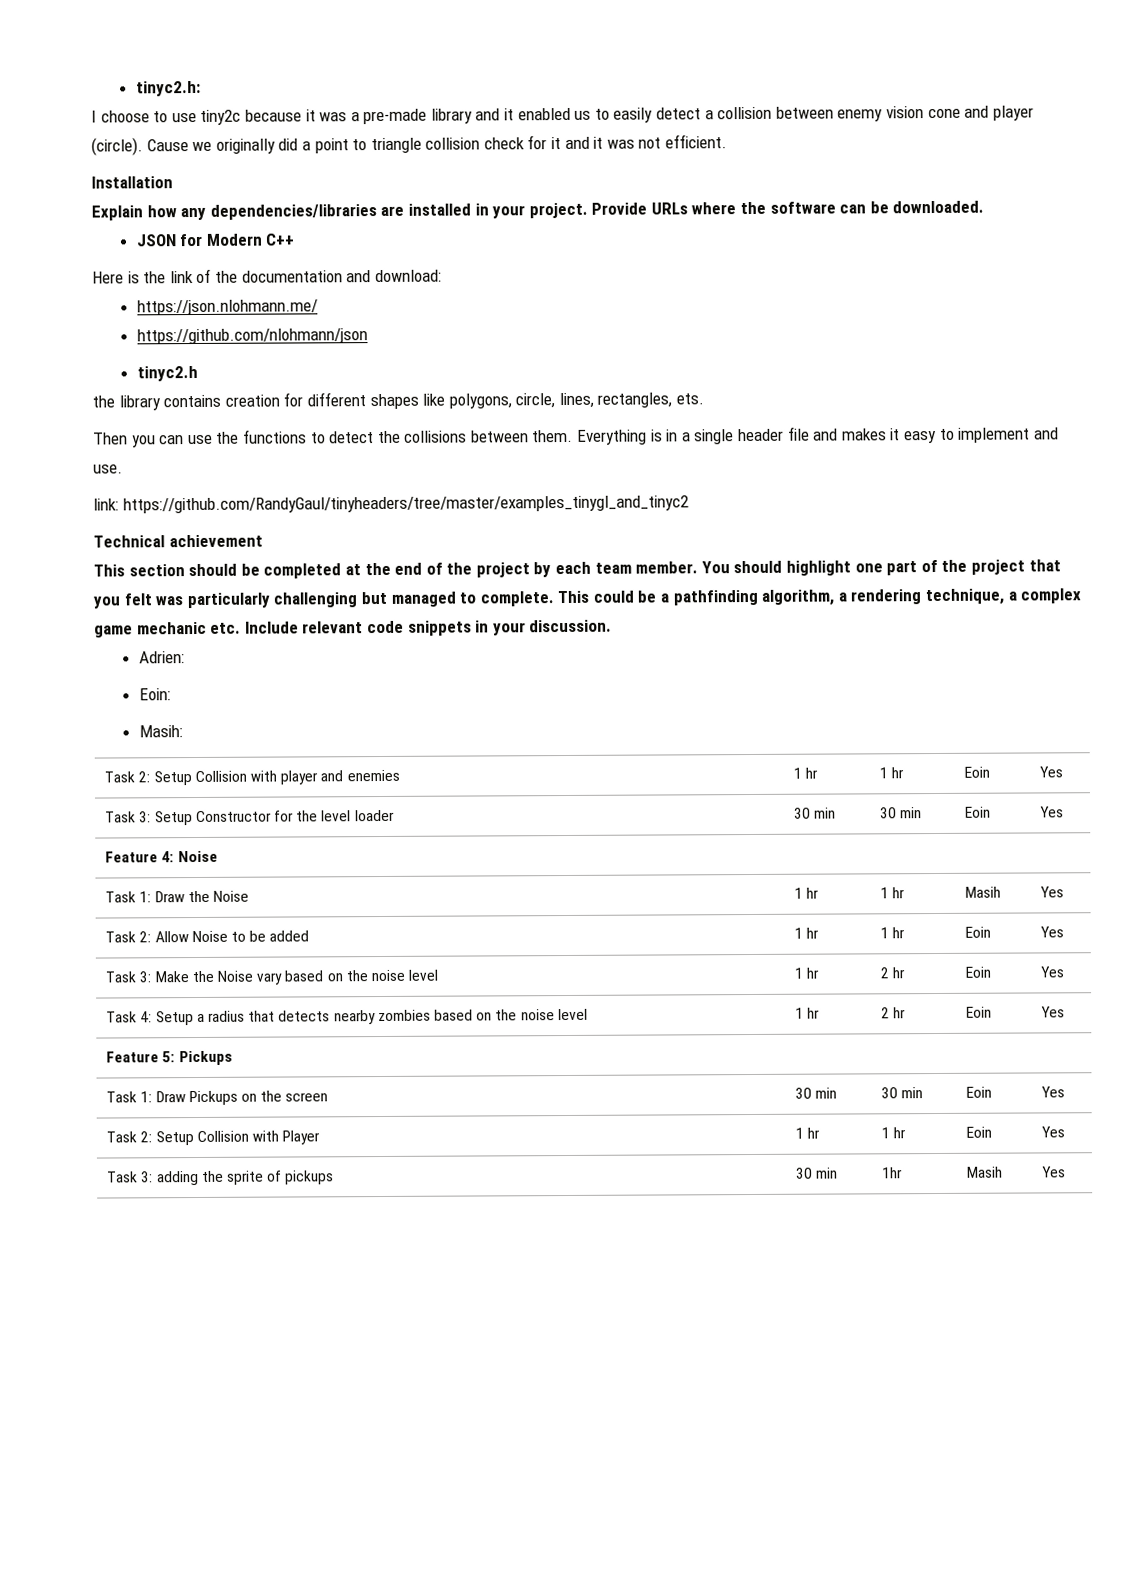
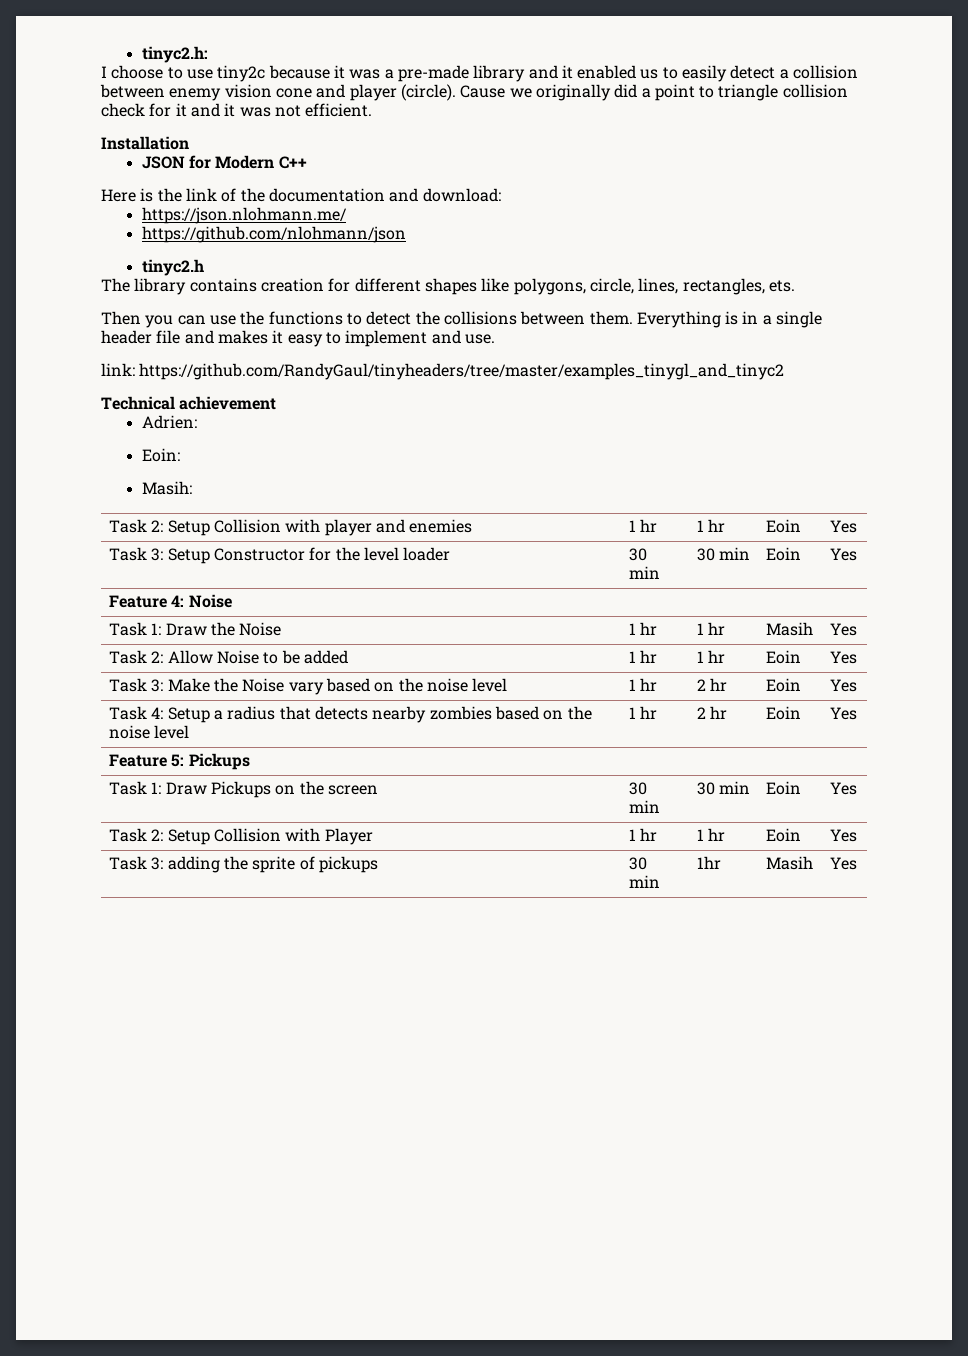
[91,200,985,221] // Explain how any dependencies/libraries are installed in your project. Provide URLs where the software can be downloaded. -> (189, 143) none
[92,395,115,408] the -> [101,278,130,292] The
[93,559,1061,579] [93,588,1082,609] [94,619,613,638] // This section should be completed at the end of the project by each team member. You should highlight one part of the project that you felt was particularly challenging but managed to complete. This could be a pathfinding algorithm, a rendering technique, a complex game mechanic etc. Include relevant code snippets in your discussion. -> (277, 403) none

